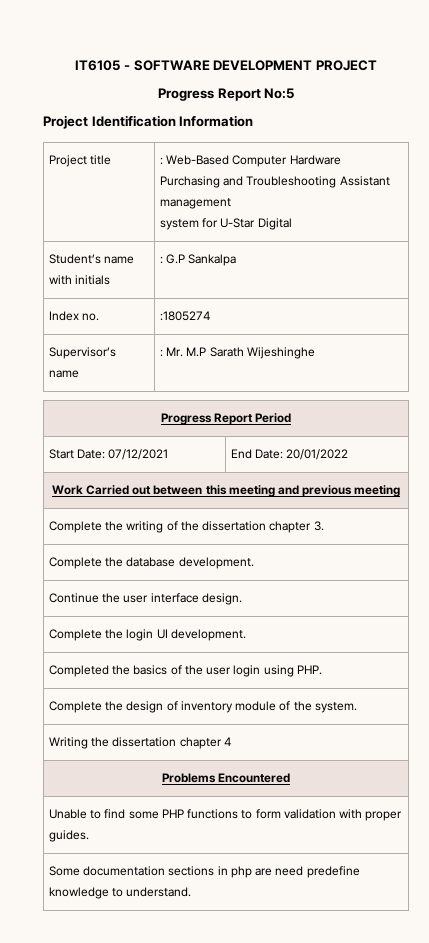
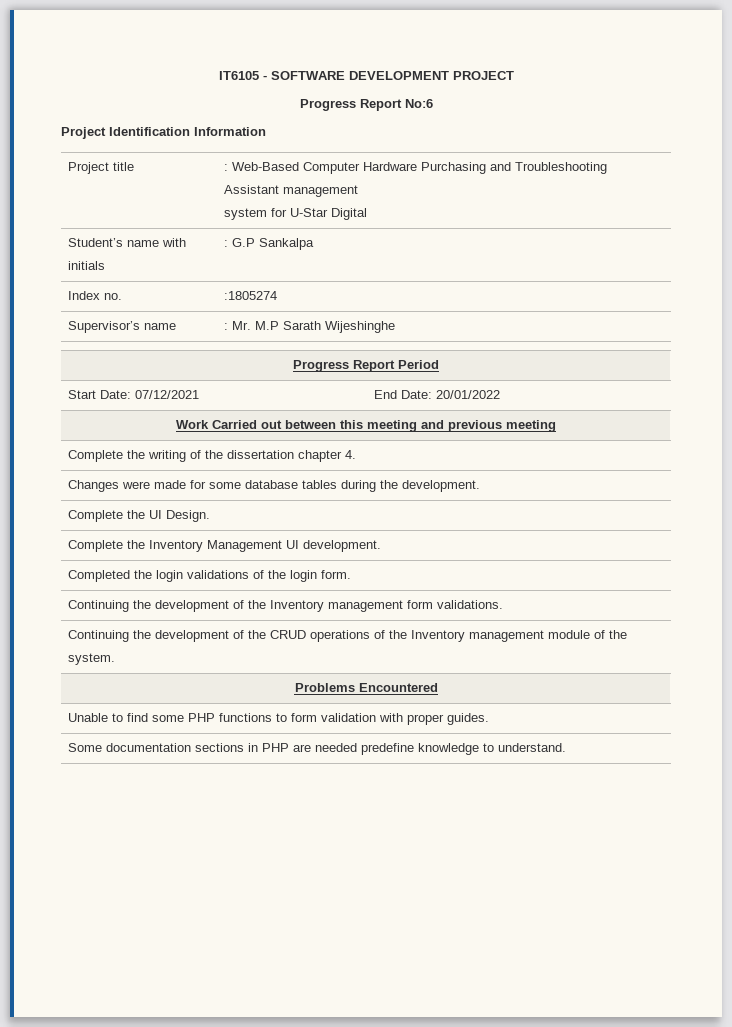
[264,88,295,99] No:5 -> [404,99,433,108] No:6
[313,521,324,531] [48,557,254,569] [48,593,242,605] [48,629,154,641] 3. // Complete the database development. // Continue the user interface design. // Complete the login -> [344,450,356,459] [67,480,480,492] [67,510,210,522] [67,540,282,552] 4. // Changes were made for some database tables during the development. // Complete the UI Design. // Complete the Inventory Management
[133,665,322,677] [48,701,233,713] basics of the user login using PHP. // Complete the design of inventory -> [155,570,351,582] [67,600,503,612] [67,630,544,642] login validations of the login form. // Continuing the development of the Inventory management form validations. // Continuing the development of the CRUD operations of the Inventory management
[48,737,231,749] // Writing the dissertation chapter 4 -> (115, 659) none
[230,866,304,878] php are need -> [261,743,357,752] PHP are needed

